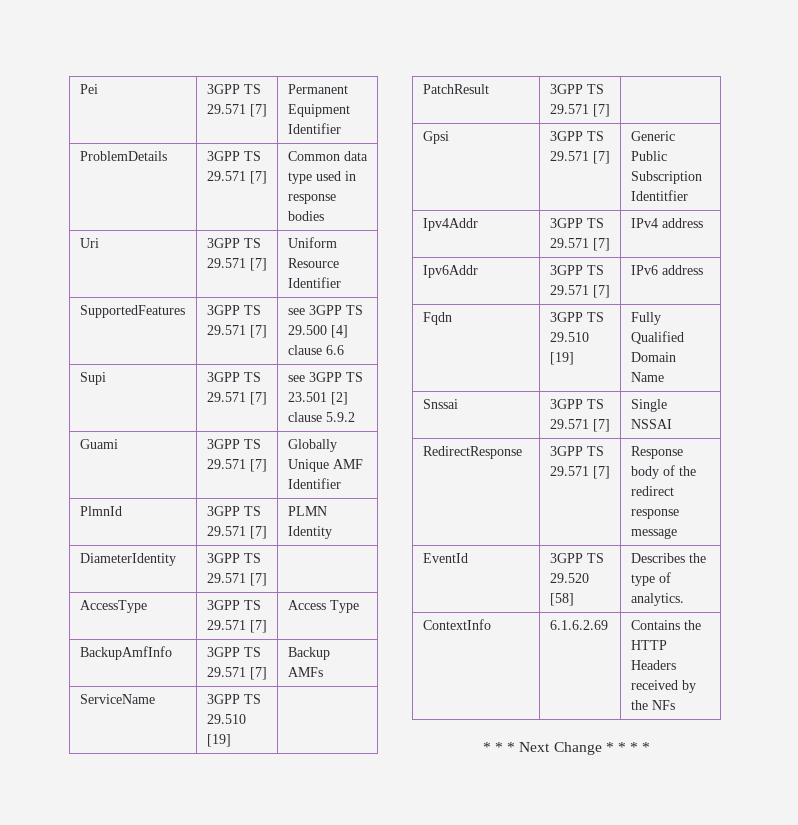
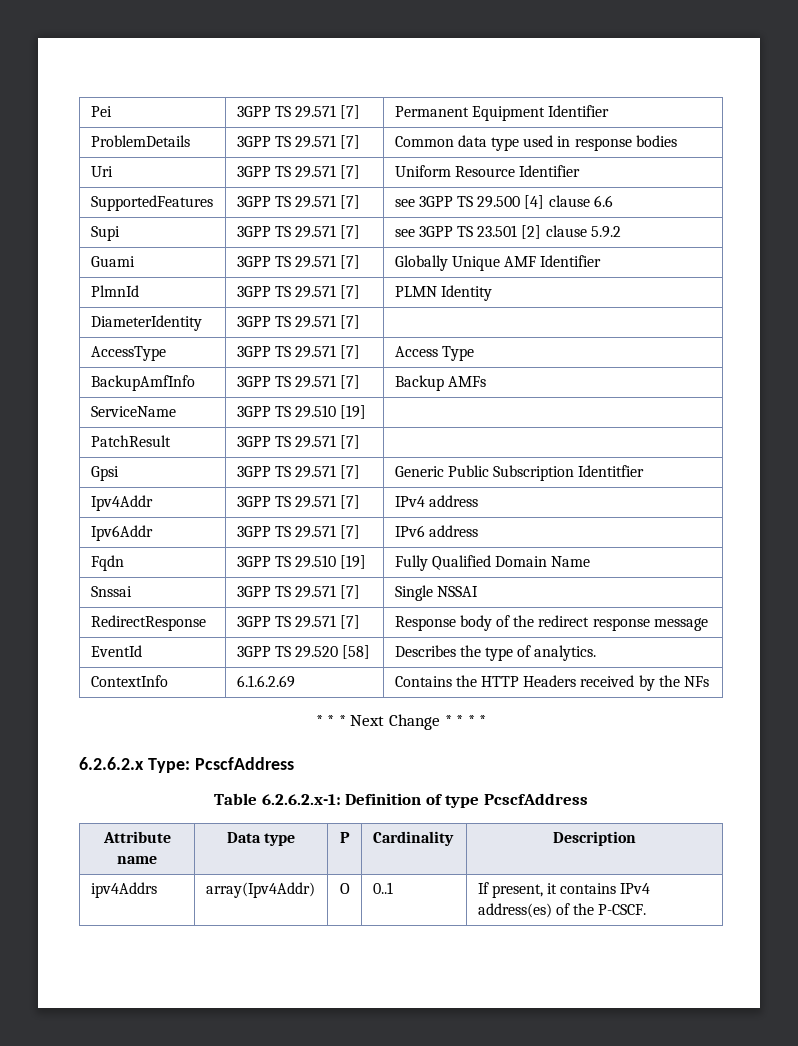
(651, 747) none -> [79,757,294,773] [214,793,588,808] [102,831,171,843] [117,856,157,864] [226,832,296,846] [340,832,350,843] [372,831,454,846] [553,831,636,846] [90,882,157,898] [205,882,315,898] [339,883,350,894] [372,882,393,894] [477,882,651,898] [477,903,647,918] // 6.2.6.2.x Type: PcscfAddress // Table 6.2.6.2.x-1: Definition of type PcscfAddress // Attribute name | Data type | P | Cardinality | Description // ipv4Addrs | array(Ipv4Addr) | O | 0..1 | If present, it contains IPv4 address(es) of the P-CSCF.

